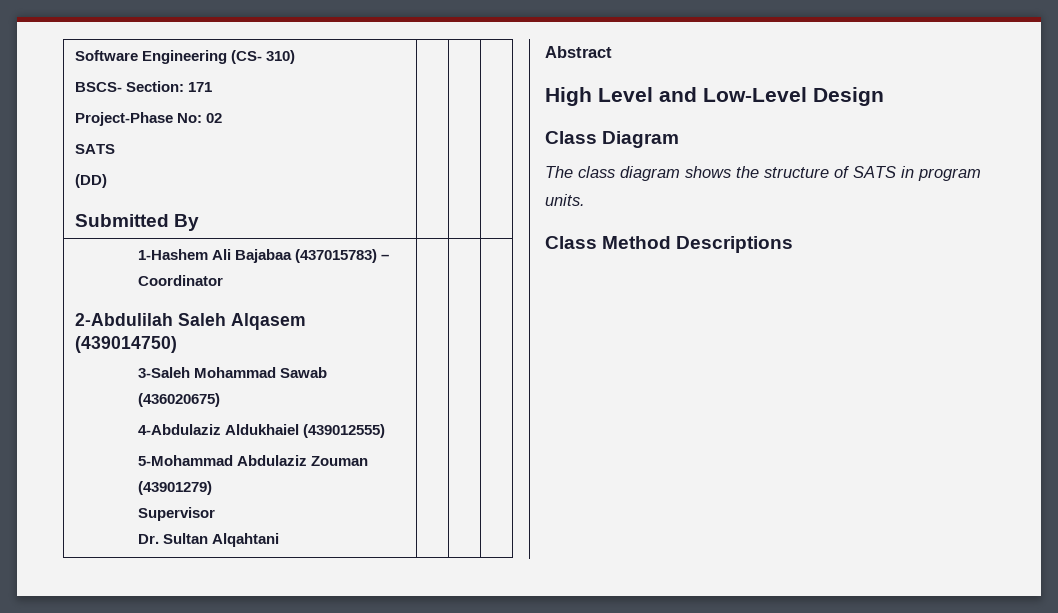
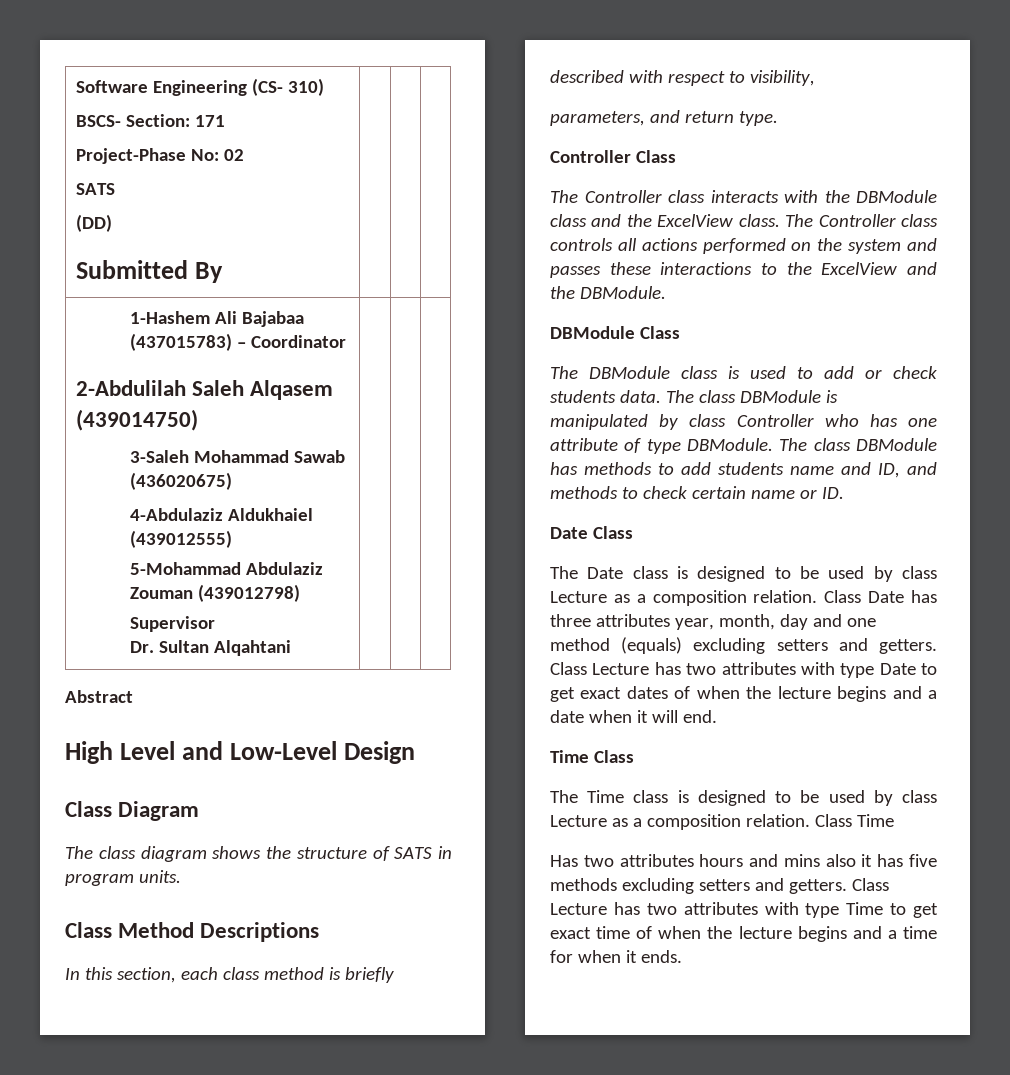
[137,481,212,495] (43901279) -> [197,584,300,602] (439012798)
(794, 244) none -> [65,967,394,983] [550,70,815,86] [550,110,778,126] [550,150,676,163] [550,190,937,203] [550,214,938,227] [550,238,938,254] [550,262,937,278] [550,286,666,299] [550,326,680,339] [550,366,937,379] [550,390,838,403] [550,414,937,430] [550,438,937,454] [550,462,937,478] [550,486,844,499] [550,526,633,539] [550,566,937,582] [550,590,937,606] [550,614,876,630] [550,637,937,654] [550,662,937,678] [550,686,937,702] [550,710,717,723] [550,750,634,763] [550,790,937,806] [550,814,894,830] [550,854,937,867] [550,878,889,894] [550,902,938,918] [550,926,937,942] [550,950,682,963] // In this section, each class method is briefly described with respect to visibility, // parameters, and return type. // Controller Class // The Controller class interacts with the DBModule class and the ExcelView class. The Controller class controls all actions performed on the system and passes these interactions to the ExcelView and the DBModule. // DBModule Class // The DBModule class is used to add or check students data. The class DBModule is manipulated by class Controller who has one attribute of type DBModule. The class DBModule has methods to add students name and ID, and methods to check certain name or ID. // Date Class // The Date class is designed to be used by class Lecture as a composition relation. Class Date has three attributes year, month, day and one method (equals) excluding setters and getters. Class Lecture has two attributes with type Date to get exact dates of when the lecture begins and a date when it will end. // Time Class // The Time class is designed to be used by class Lecture as a composition relation. Class Time // Has two attributes hours and mins also it has five methods excluding setters and getters. Class Lecture has two attributes with type Time to get exact time of when the lecture begins and a time for when it ends.

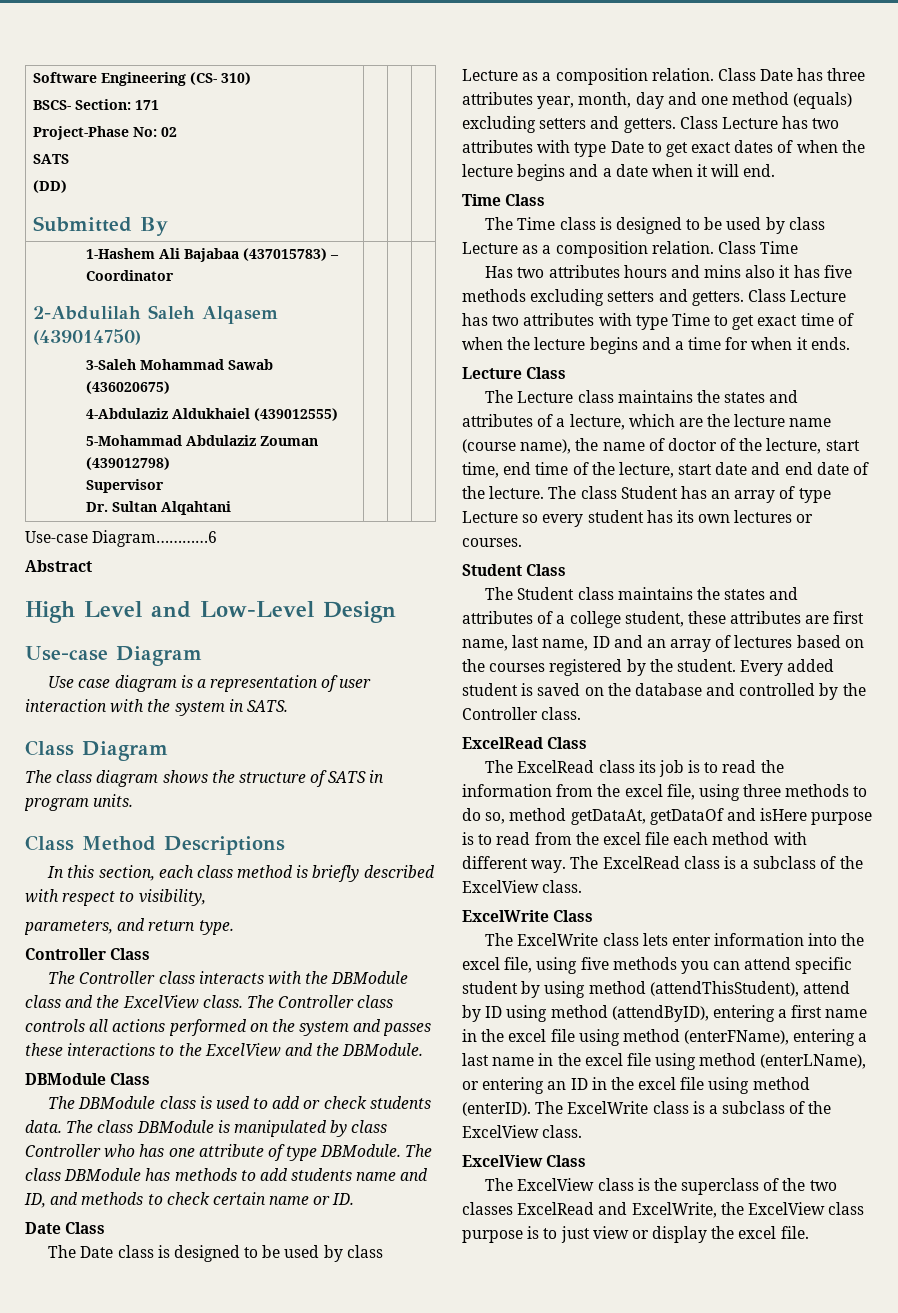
(291, 648) none -> [25,530,218,547] // Use-case Diagram…………6
(416, 752) none -> [25,646,202,666] [48,675,372,692] [25,699,288,716] // Use-case Diagram // Use case diagram is a representation of user interaction with the system in SATS.
(682, 956) none -> [462,367,567,379] [485,390,799,403] [462,414,832,430] [462,438,860,454] [462,462,870,478] [462,486,831,503] [462,510,814,527] [462,538,522,547] [462,564,567,576] [485,587,799,600] [462,611,865,628] [462,635,864,652] [462,659,835,676] [462,683,866,700] [462,707,582,720] [462,737,588,749] [485,760,784,777] [462,784,868,801] [462,808,873,825] [462,832,807,845] [462,856,863,873] [462,880,583,893] [462,910,594,922] [485,933,865,946] [462,957,853,974] [462,981,850,998] [462,1005,868,1022] [462,1029,868,1046] [462,1053,867,1070] [462,1077,810,1094] [462,1101,832,1116] [462,1125,583,1138] [462,1155,587,1167] [485,1178,837,1195] [462,1202,865,1218] [462,1226,809,1243] // Lecture Class // The Lecture class maintains the states and attributes of a lecture, which are the lecture name (course name), the name of doctor of the lecture, start time, end time of the lecture, start date and end date of the lecture. The class Student has an array of type Lecture so every student has its own lectures or courses. // Student Class // The Student class maintains the states and attributes of a college student, these attributes are first name, last name, ID and an array of lectures based on the courses registered by the student. Every added student is saved on the database and controlled by the Controller class. // ExcelRead Class // The ExcelRead class its job is to read the information from the excel file, using three methods to do so, method getDataAt, getDataOf and isHere purpose is to read from the excel file each method with different way. The ExcelRead class is a subclass of the ExcelView class. // ExcelWrite Class // The ExcelWrite class lets enter information into the excel file, using five methods you can attend specific student by using method (attendThisStudent), attend by ID using method (attendByID), entering a first name in the excel file using method (enterFName), entering a last name in the excel file using method (enterLName), or entering an ID in the excel file using method (enterID). The ExcelWrite class is a subclass of the ExcelView class. // ExcelView Class // The ExcelView class is the superclass of the two classes ExcelRead and ExcelWrite, the ExcelView class purpose is to just view or display the excel file.

